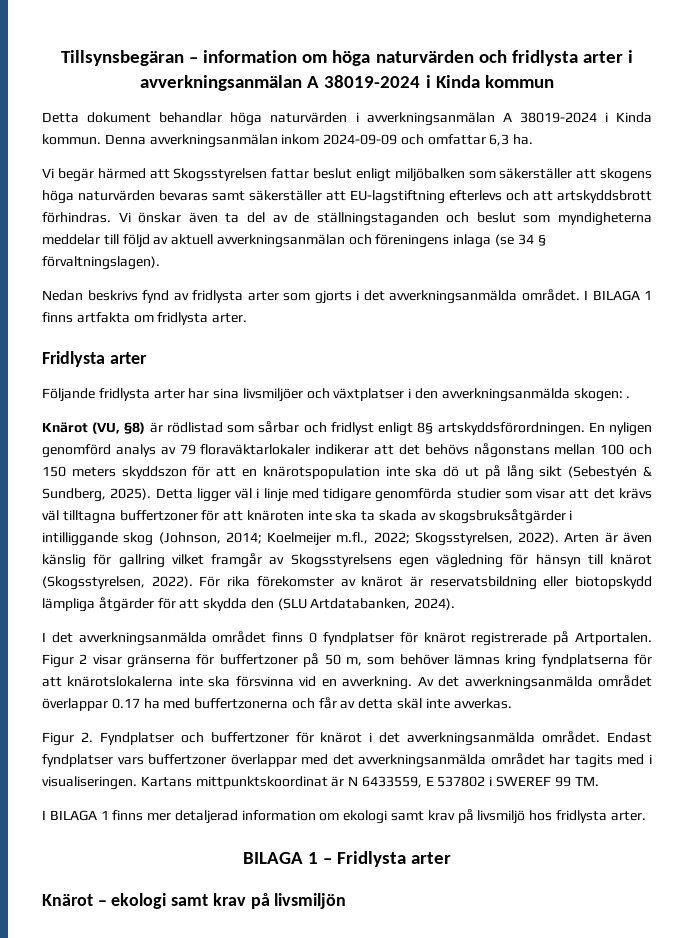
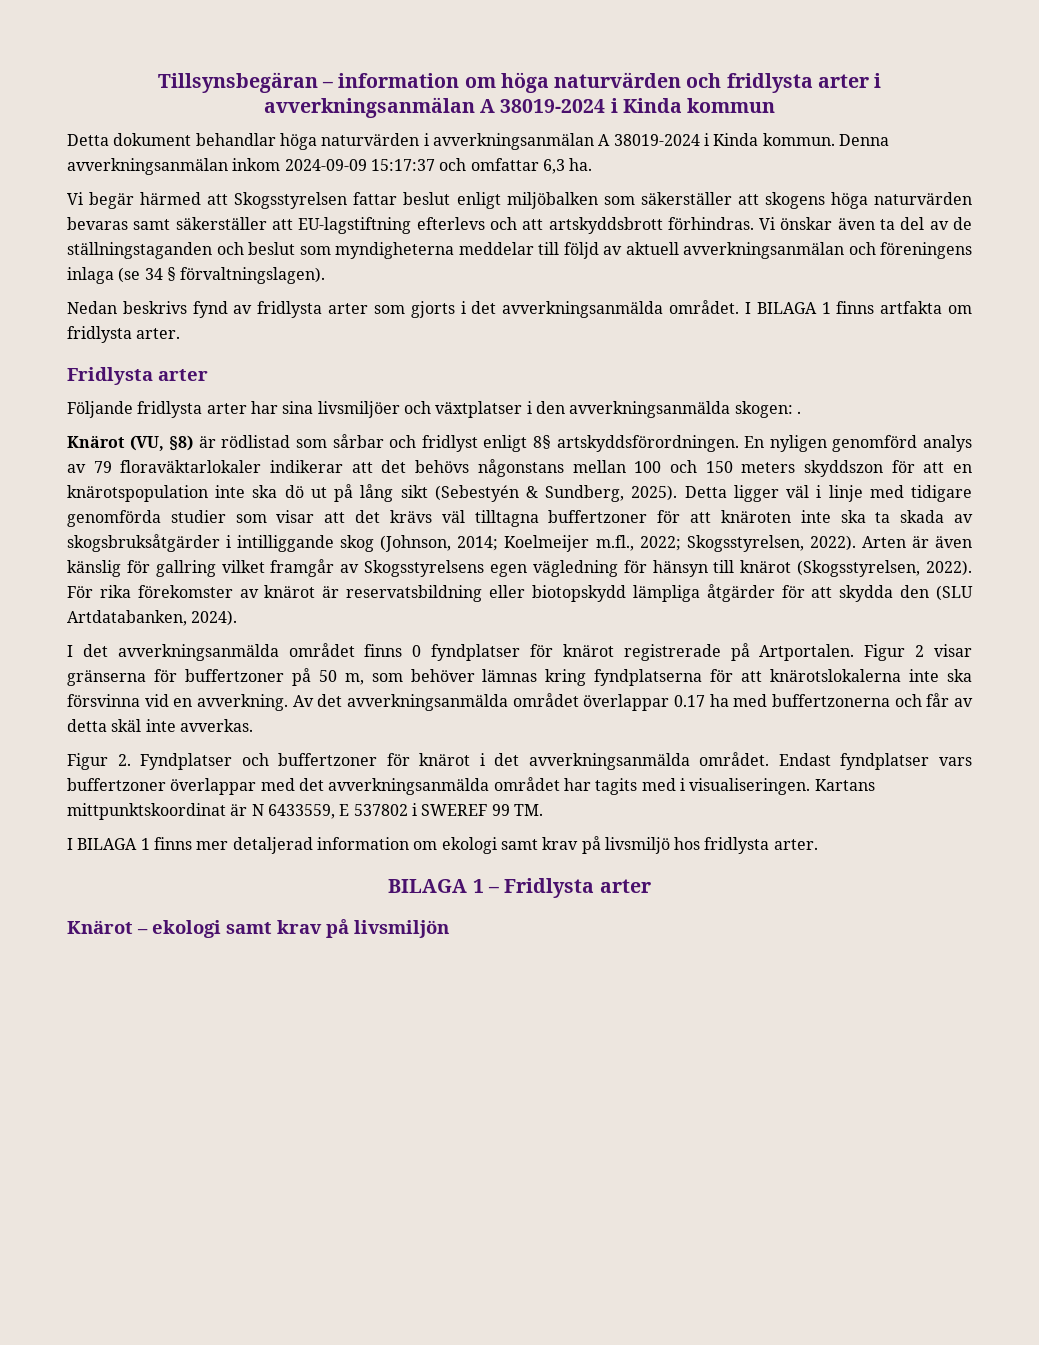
(398, 139) none -> [370,159,435,171] 15:17:37

